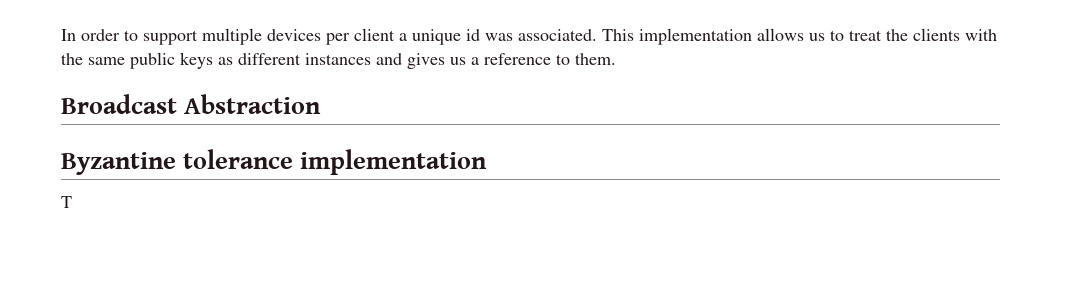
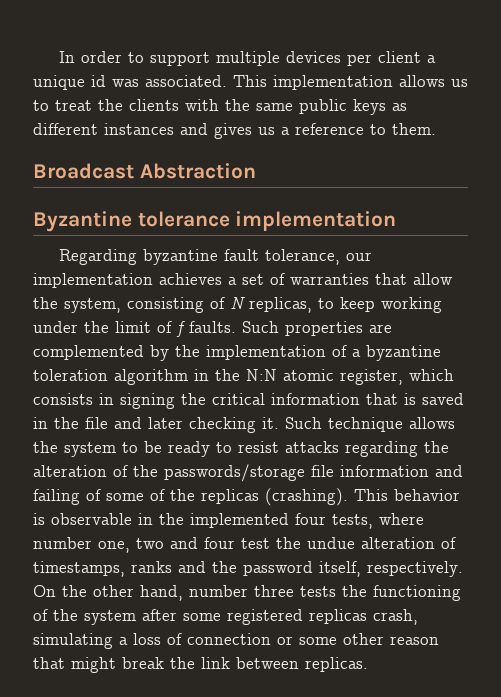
[61,196,72,208] T -> [59,249,373,265] [33,273,453,288] [33,296,442,313] [33,321,392,337] [33,345,441,361] [33,369,454,385] [33,393,464,409] [33,417,455,433] [33,441,449,457] [33,464,463,482] [33,488,460,506] [33,513,424,529] [33,537,456,553] [33,561,463,577] [33,585,461,601] [33,609,418,625] [33,633,439,649] [33,657,368,673] Regarding byzantine fault tolerance, our implementation achieves a set of warranties that allow the system, consisting of N replicas, to keep working under the limit of f faults. Such properties are complemented by the implementation of a byzantine toleration algorithm in the N:N atomic register, which consists in signing the critical information that is saved in the file and later checking it. Such technique allows the system to be ready to resist attacks regarding the alteration of the passwords/storage file information and failing of some of the replicas (crashing). This behavior is observable in the implemented four tests, where number one, two and four test the undue alteration of timestamps, ranks and the password itself, respectively. On the other hand, number three tests the functioning of the system after some registered replicas crash, simulating a loss of connection or some other reason that might break the link between replicas.

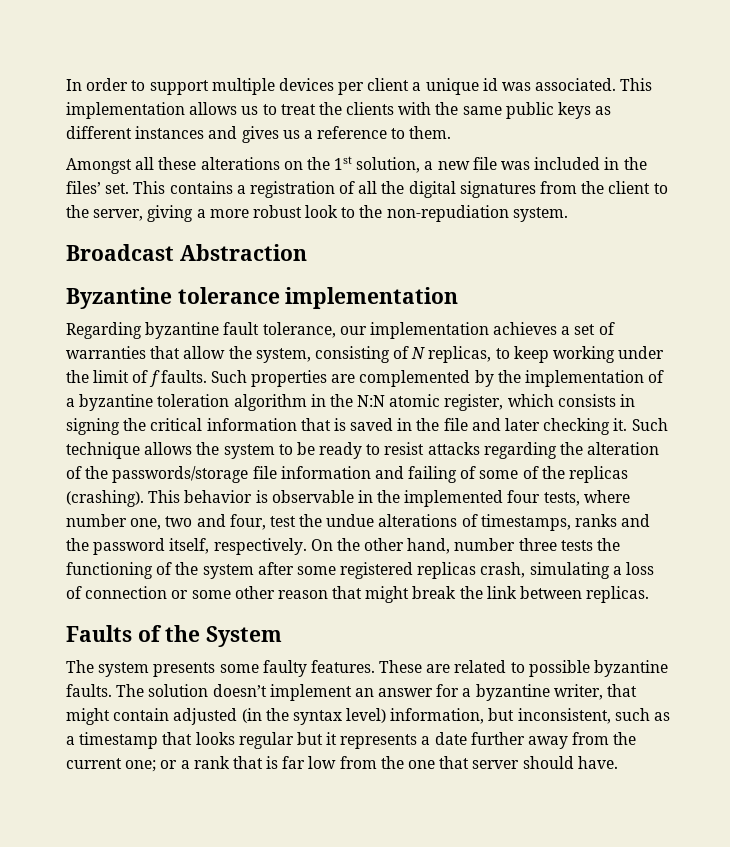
(436, 129) none -> [66,156,647,174] [66,181,668,198] [66,205,568,222] // Amongst all these alterations on the 1st solution, a new file was included in the files’ set. This contains a registration of all the digital signatures from the client to the server, giving a more robust look to the non-repudiation system.
[204,537,235,549] four -> [229,514,266,530] four,
[361,537,435,549] alteration -> [378,514,458,527] alterations
(368, 664) none -> [66,625,283,647] [66,660,669,677] [66,684,638,701] [66,708,671,725] [66,732,637,749] [66,756,618,772] // Faults of the System // The system presents some faulty features. These are related to possible byzantine faults. The solution doesn’t implement an answer for a byzantine writer, that might contain adjusted (in the syntax level) information, but inconsistent, such as a timestamp that looks regular but it represents a date further away from the current one; or a rank that is far low from the one that server should have.

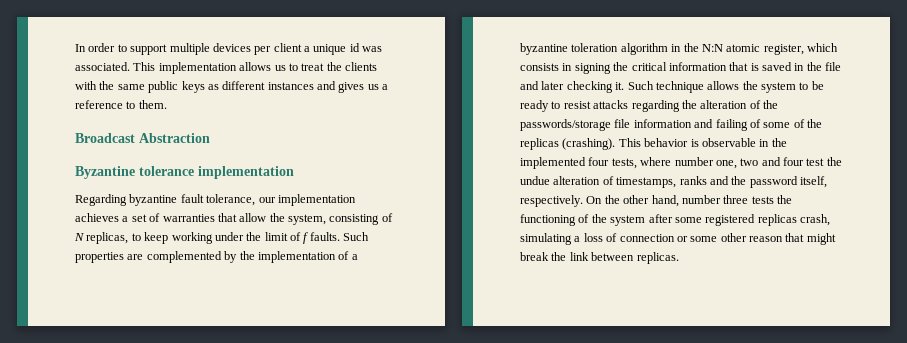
[66,156,647,174] [66,181,668,198] [66,205,568,222] // Amongst all these alterations on the 1st solution, a new file was included in the files’ set. This contains a registration of all the digital signatures from the client to the server, giving a more robust look to the non-repudiation system. -> (167, 104) none
[229,514,266,530] four, -> [783,157,804,166] four
[378,514,458,527] alterations -> [553,176,601,185] alteration
[66,625,283,647] [66,660,669,677] [66,684,638,701] [66,708,671,725] [66,732,637,749] [66,756,618,772] // Faults of the System // The system presents some faulty features. These are related to possible byzantine faults. The solution doesn’t implement an answer for a byzantine writer, that might contain adjusted (in the syntax level) information, but inconsistent, such as a timestamp that looks regular but it represents a date further away from the current one; or a rank that is far low from the one that server should have. -> (679, 258) none

